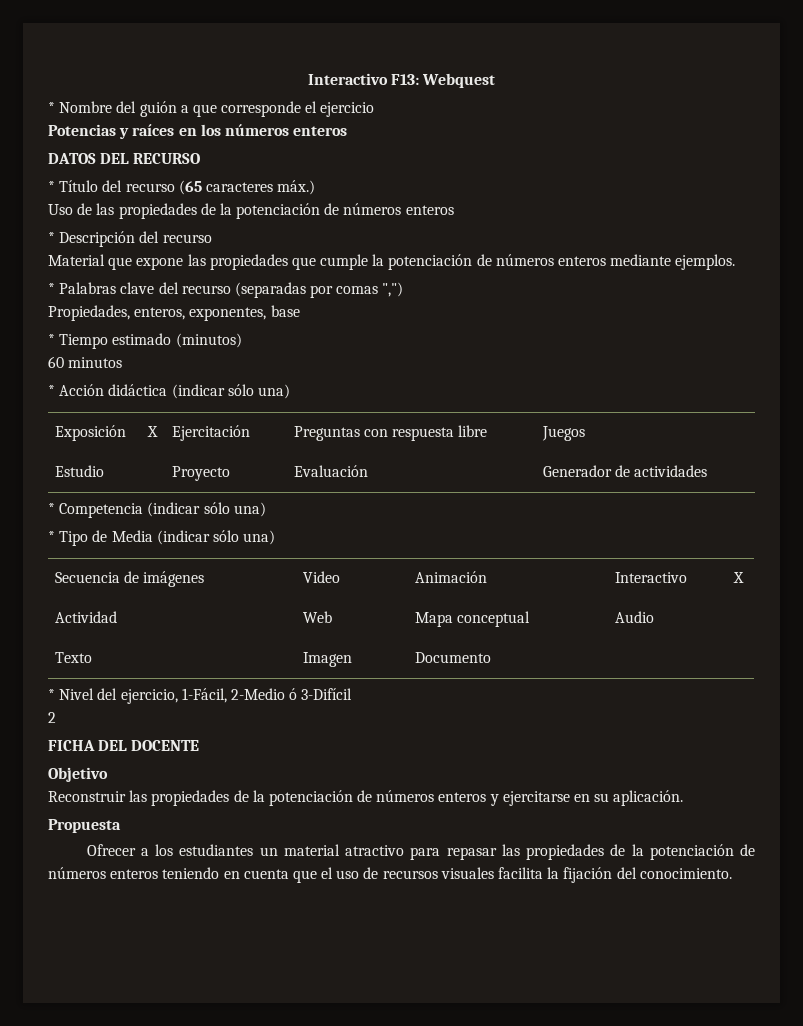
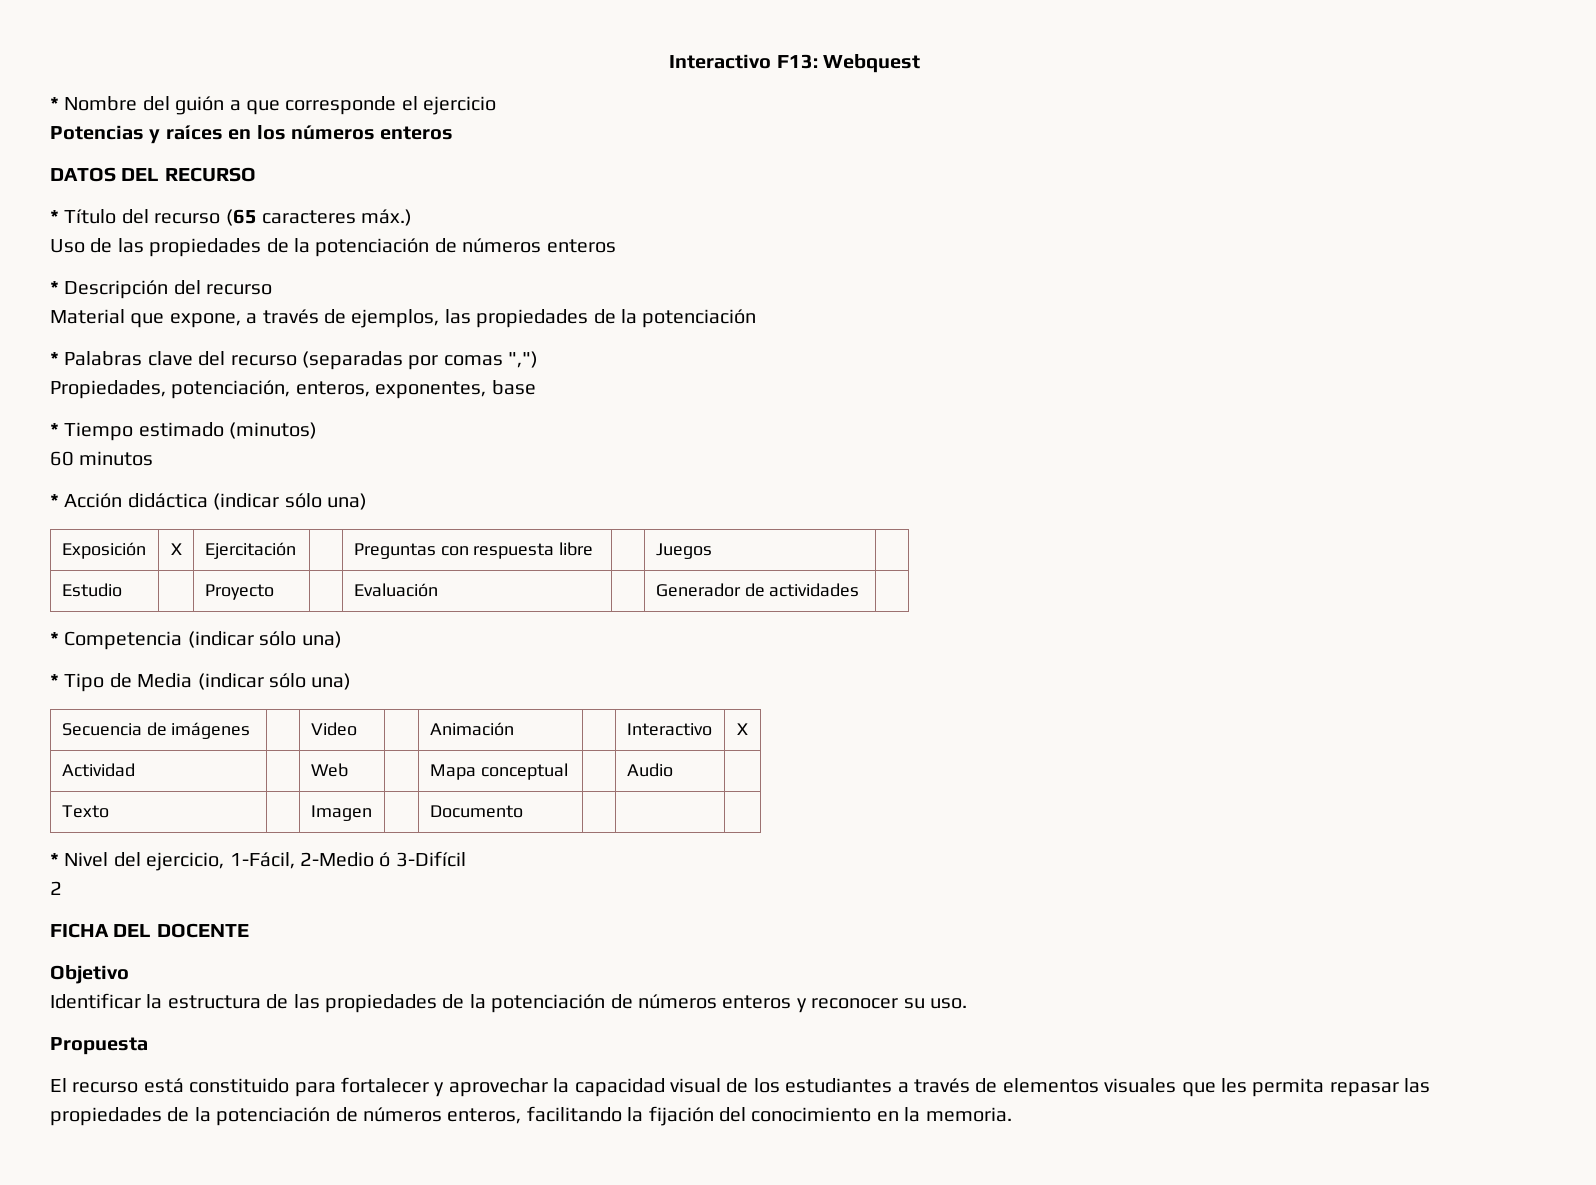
[136,254,736,270] expone las propiedades que cumple la potenciación de números enteros mediante ejemplos. -> [169,309,757,328] expone, a través de ejemplos, las propiedades de la potenciación
(130, 313) none -> [171,380,291,399] potenciación,
[48,791,126,802] Reconstruir -> [50,993,289,1009] Identificar la estructura de
[502,790,684,806] [48,819,121,833] [86,844,441,860] ejercitarse en su aplicación. // Propuesta // Ofrecer a los estudiantes un material atractivo para -> [811,998,967,1009] [50,1037,148,1055] [50,1077,1325,1097] reconocer su uso. // Propuesta // El recurso está constituido para fortalecer y aprovechar la capacidad visual de los estudiantes a través de elementos visuales que les permita
[110,867,732,883] enteros teniendo en cuenta que el uso de recursos visuales facilita la fijación del conocimiento. -> [447,1106,1012,1126] enteros, facilitando la fijación del conocimiento en la memoria.

